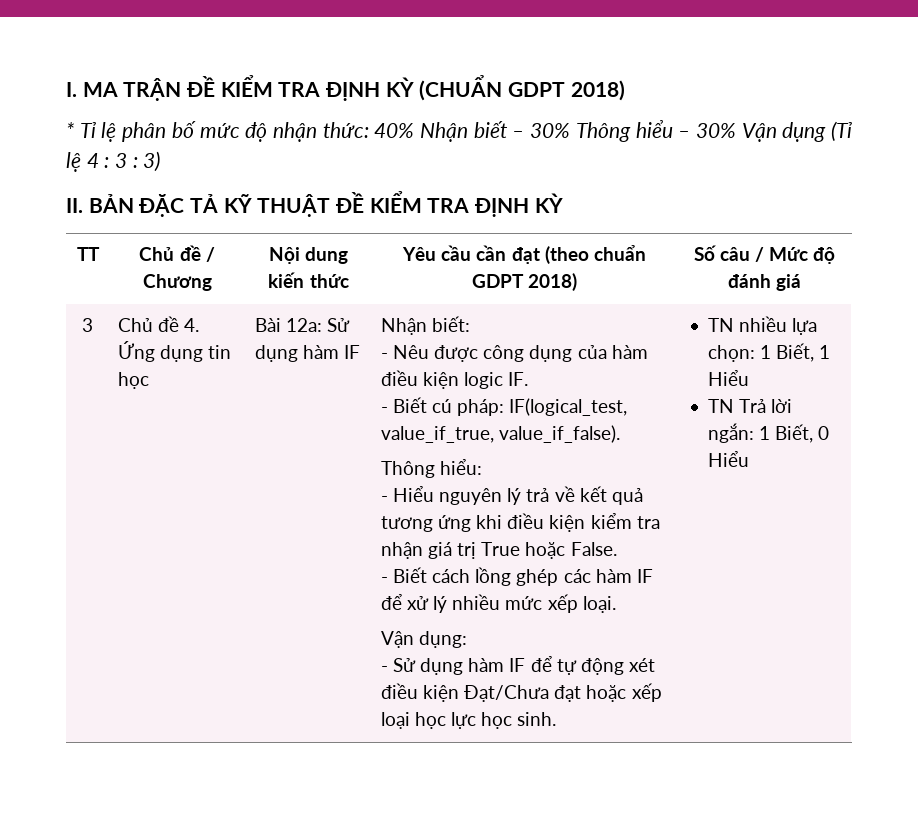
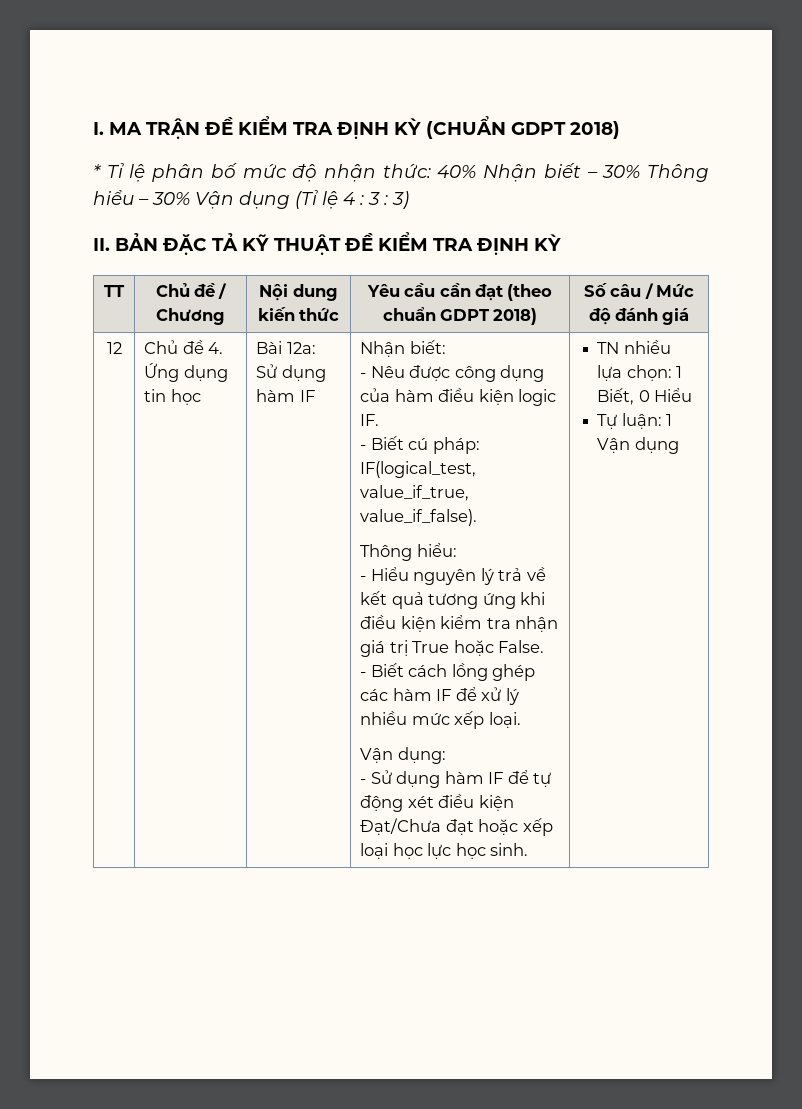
[82,318,93,332] 3 -> [106,342,122,354] 12
[819,345,831,359] 1 -> [638,390,650,402] 0
[707,399,793,413] [707,423,830,443] [707,451,749,467] TN Trả lời ngắn: 1 Biết, 0 Hiểu -> [597,413,673,429] [597,437,679,454] Tự luận: 1 Vận dụng

